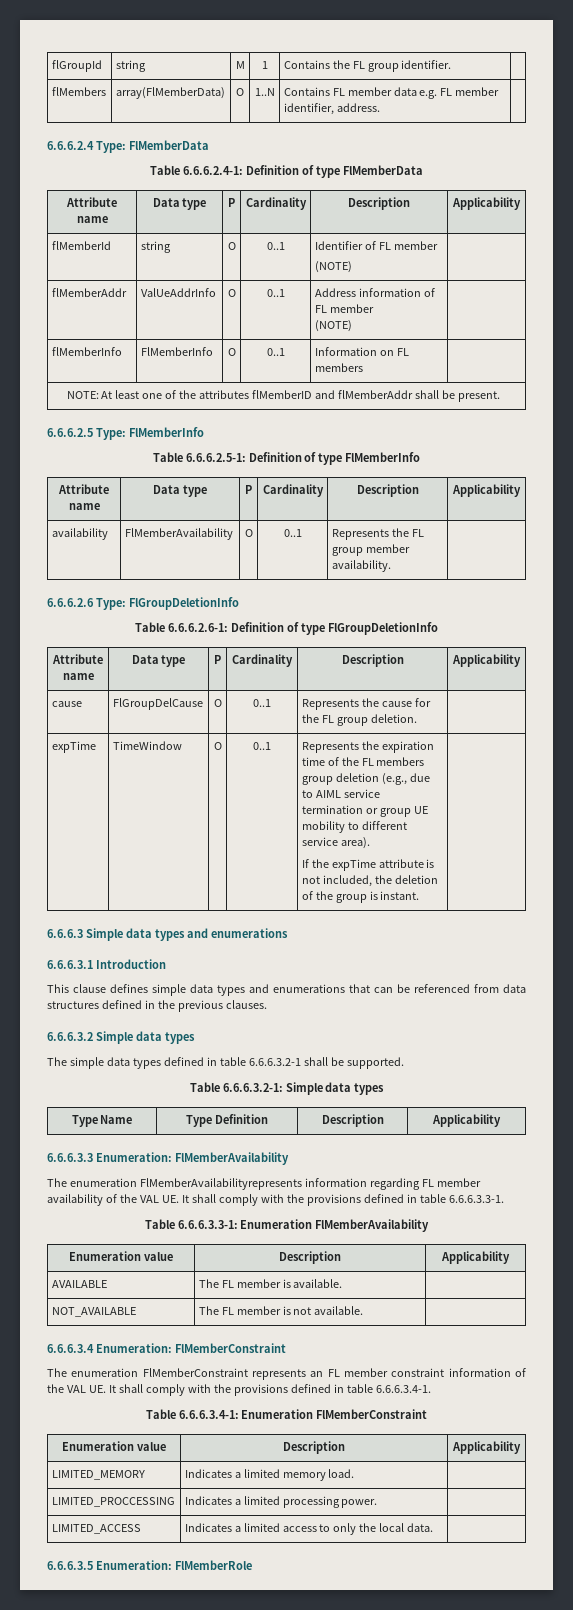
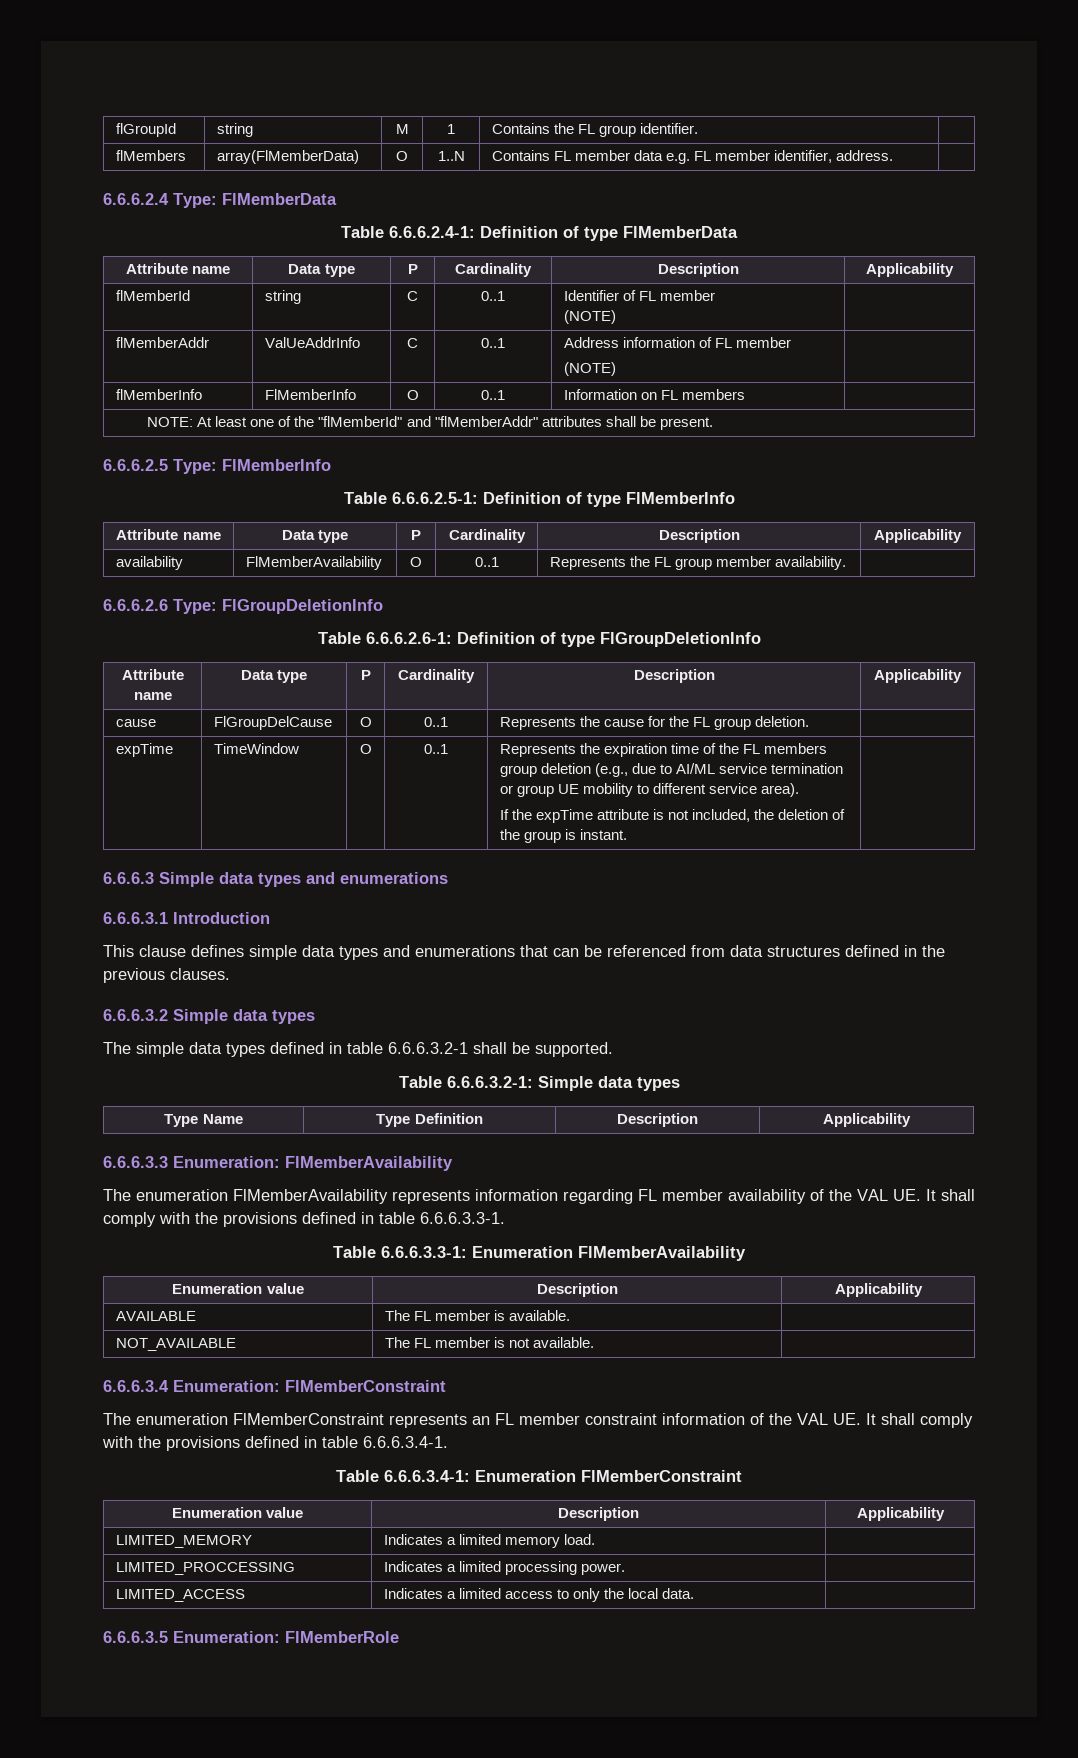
[227,242,236,250] O -> [407,291,418,301] C
[227,289,236,297] O -> [407,338,418,348] C
[199,390,414,399] attributes flMemberID and flMemberAddr -> [318,416,602,427] "flMemberId" and "flMemberAddr" attributes
[315,790,341,798] AIML -> [676,763,716,774] AI/ML
[139,1178,302,1190] FlMemberAvailabilityrepresents -> [233,1189,470,1204] FlMemberAvailability represents

